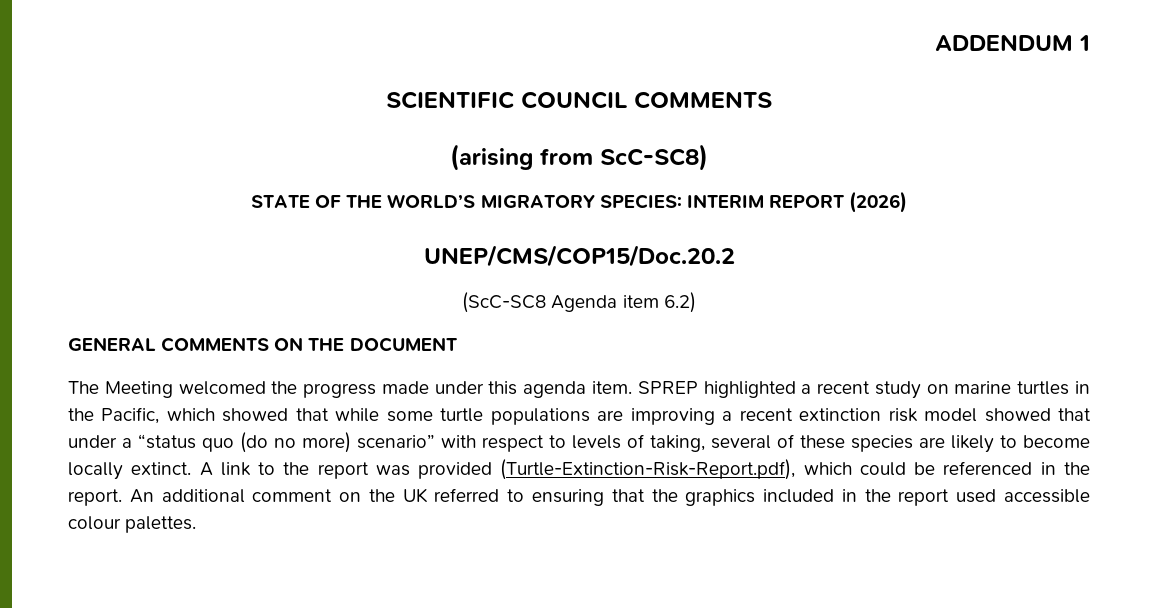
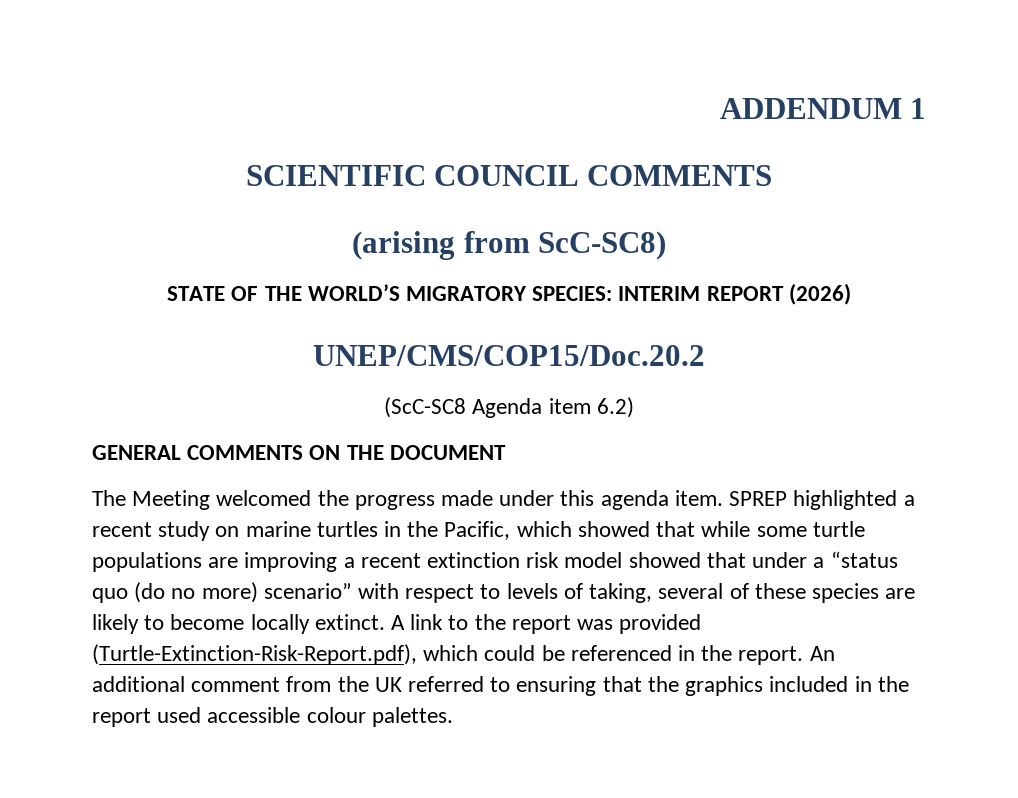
[339,492,362,502] on -> [286,676,332,692] from

